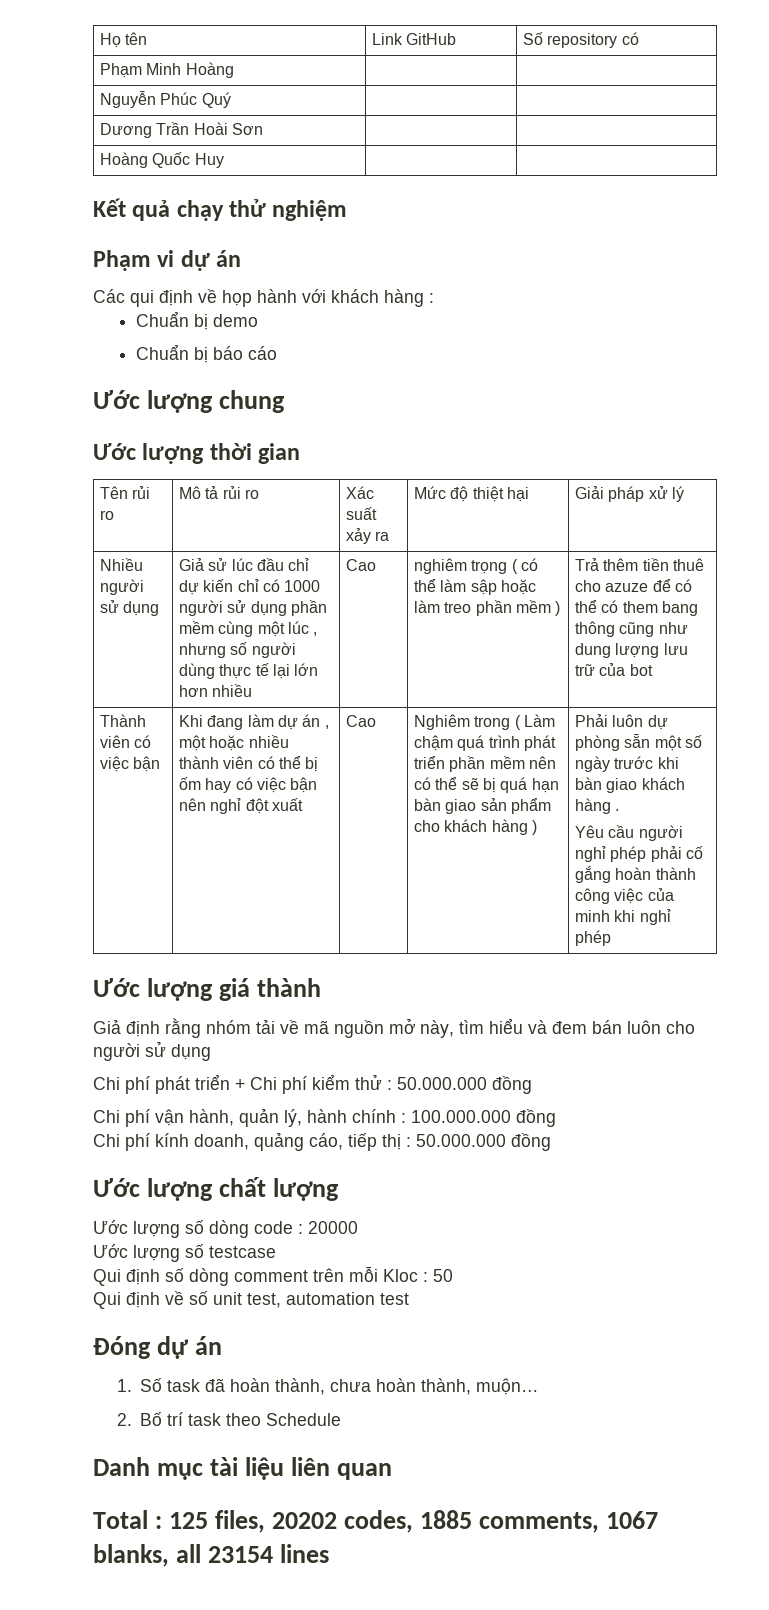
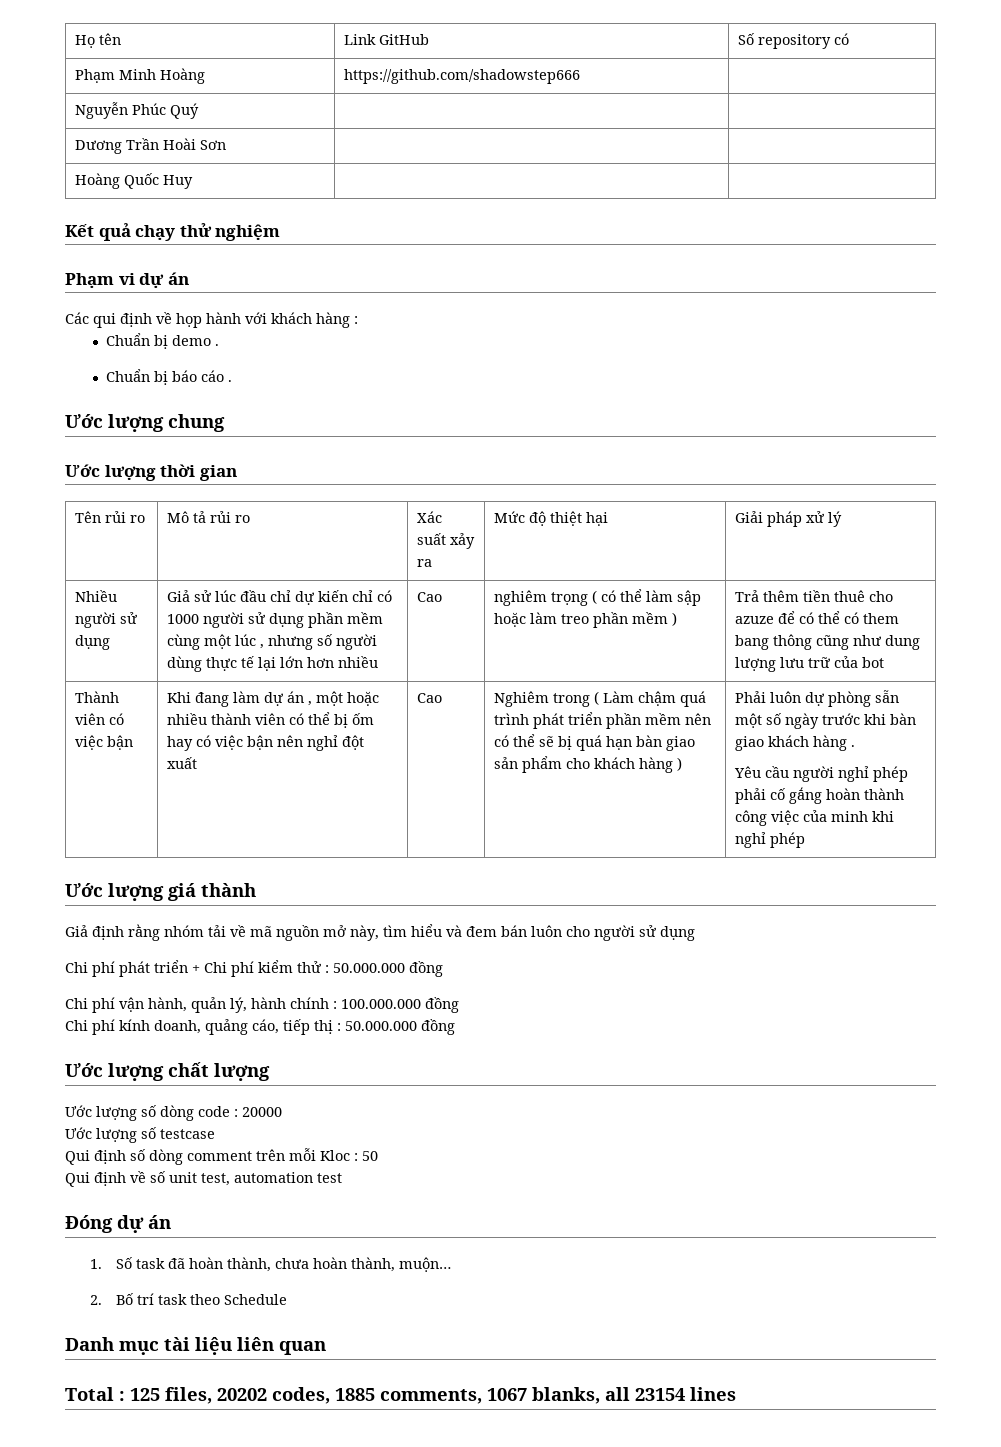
(234, 70) none -> [344,69,581,84] https://github.com/shadowstep666
(258, 320) none -> [215,344,220,346] .
(277, 353) none -> [228,380,233,382] .

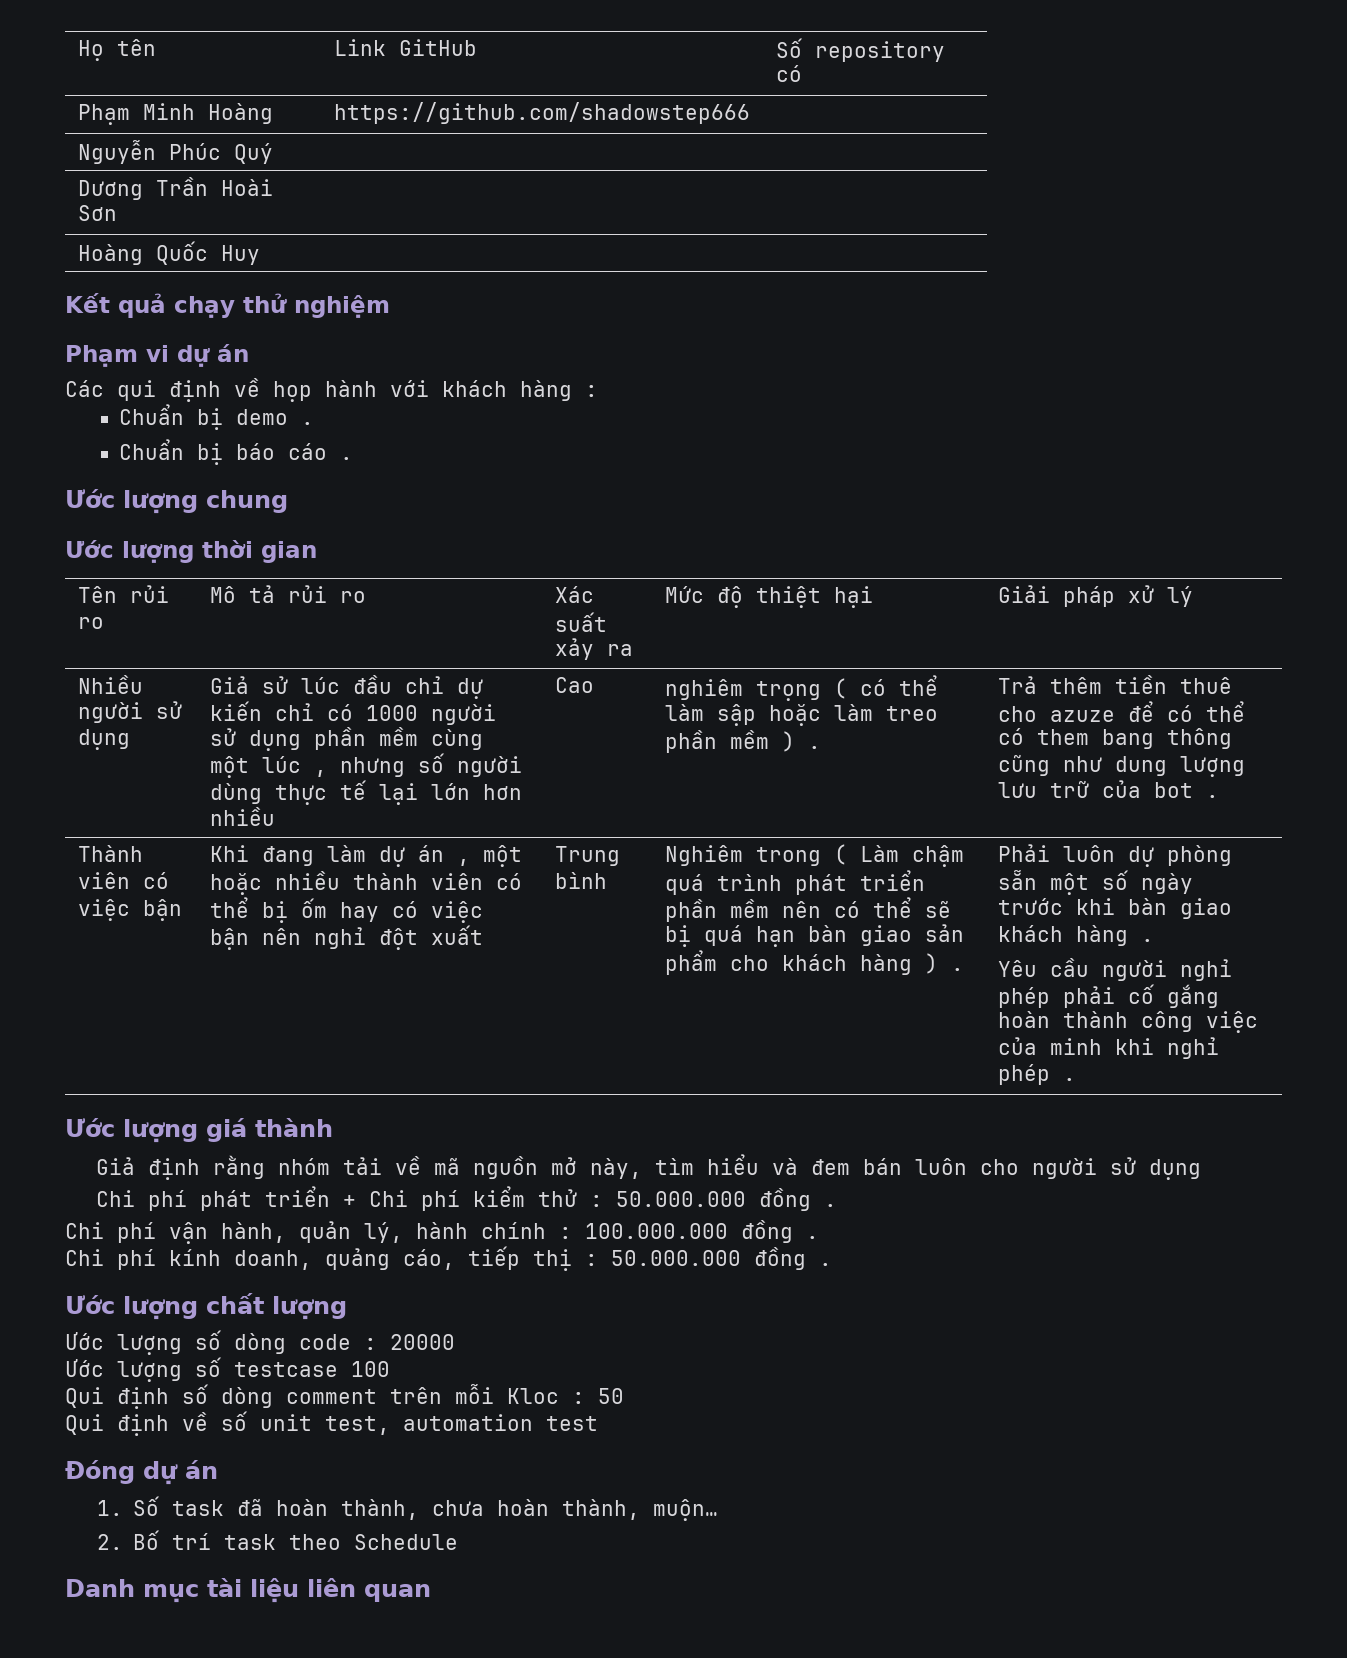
(678, 619) none -> [807,746,821,749] .
(885, 662) none -> [1205,795,1219,798] .
[417,693,443,703] Cao -> [554,846,620,866] [554,872,607,889] Trung bình
(683, 764) none -> [950,968,964,971] .
(806, 840) none -> [1062,1078,1076,1081] .
(443, 969) none -> [824,1204,838,1207] .
(459, 1005) none -> [806,1236,819,1239] .
(455, 1027) none -> [819,1263,832,1266] .
(215, 1134) none -> [351,1361,390,1377] 100
[65,1387,736,1404] // Total : 125 files, 20202 codes, 1885 comments, 1067 blanks, all 23154 lines -> (431, 1593) none

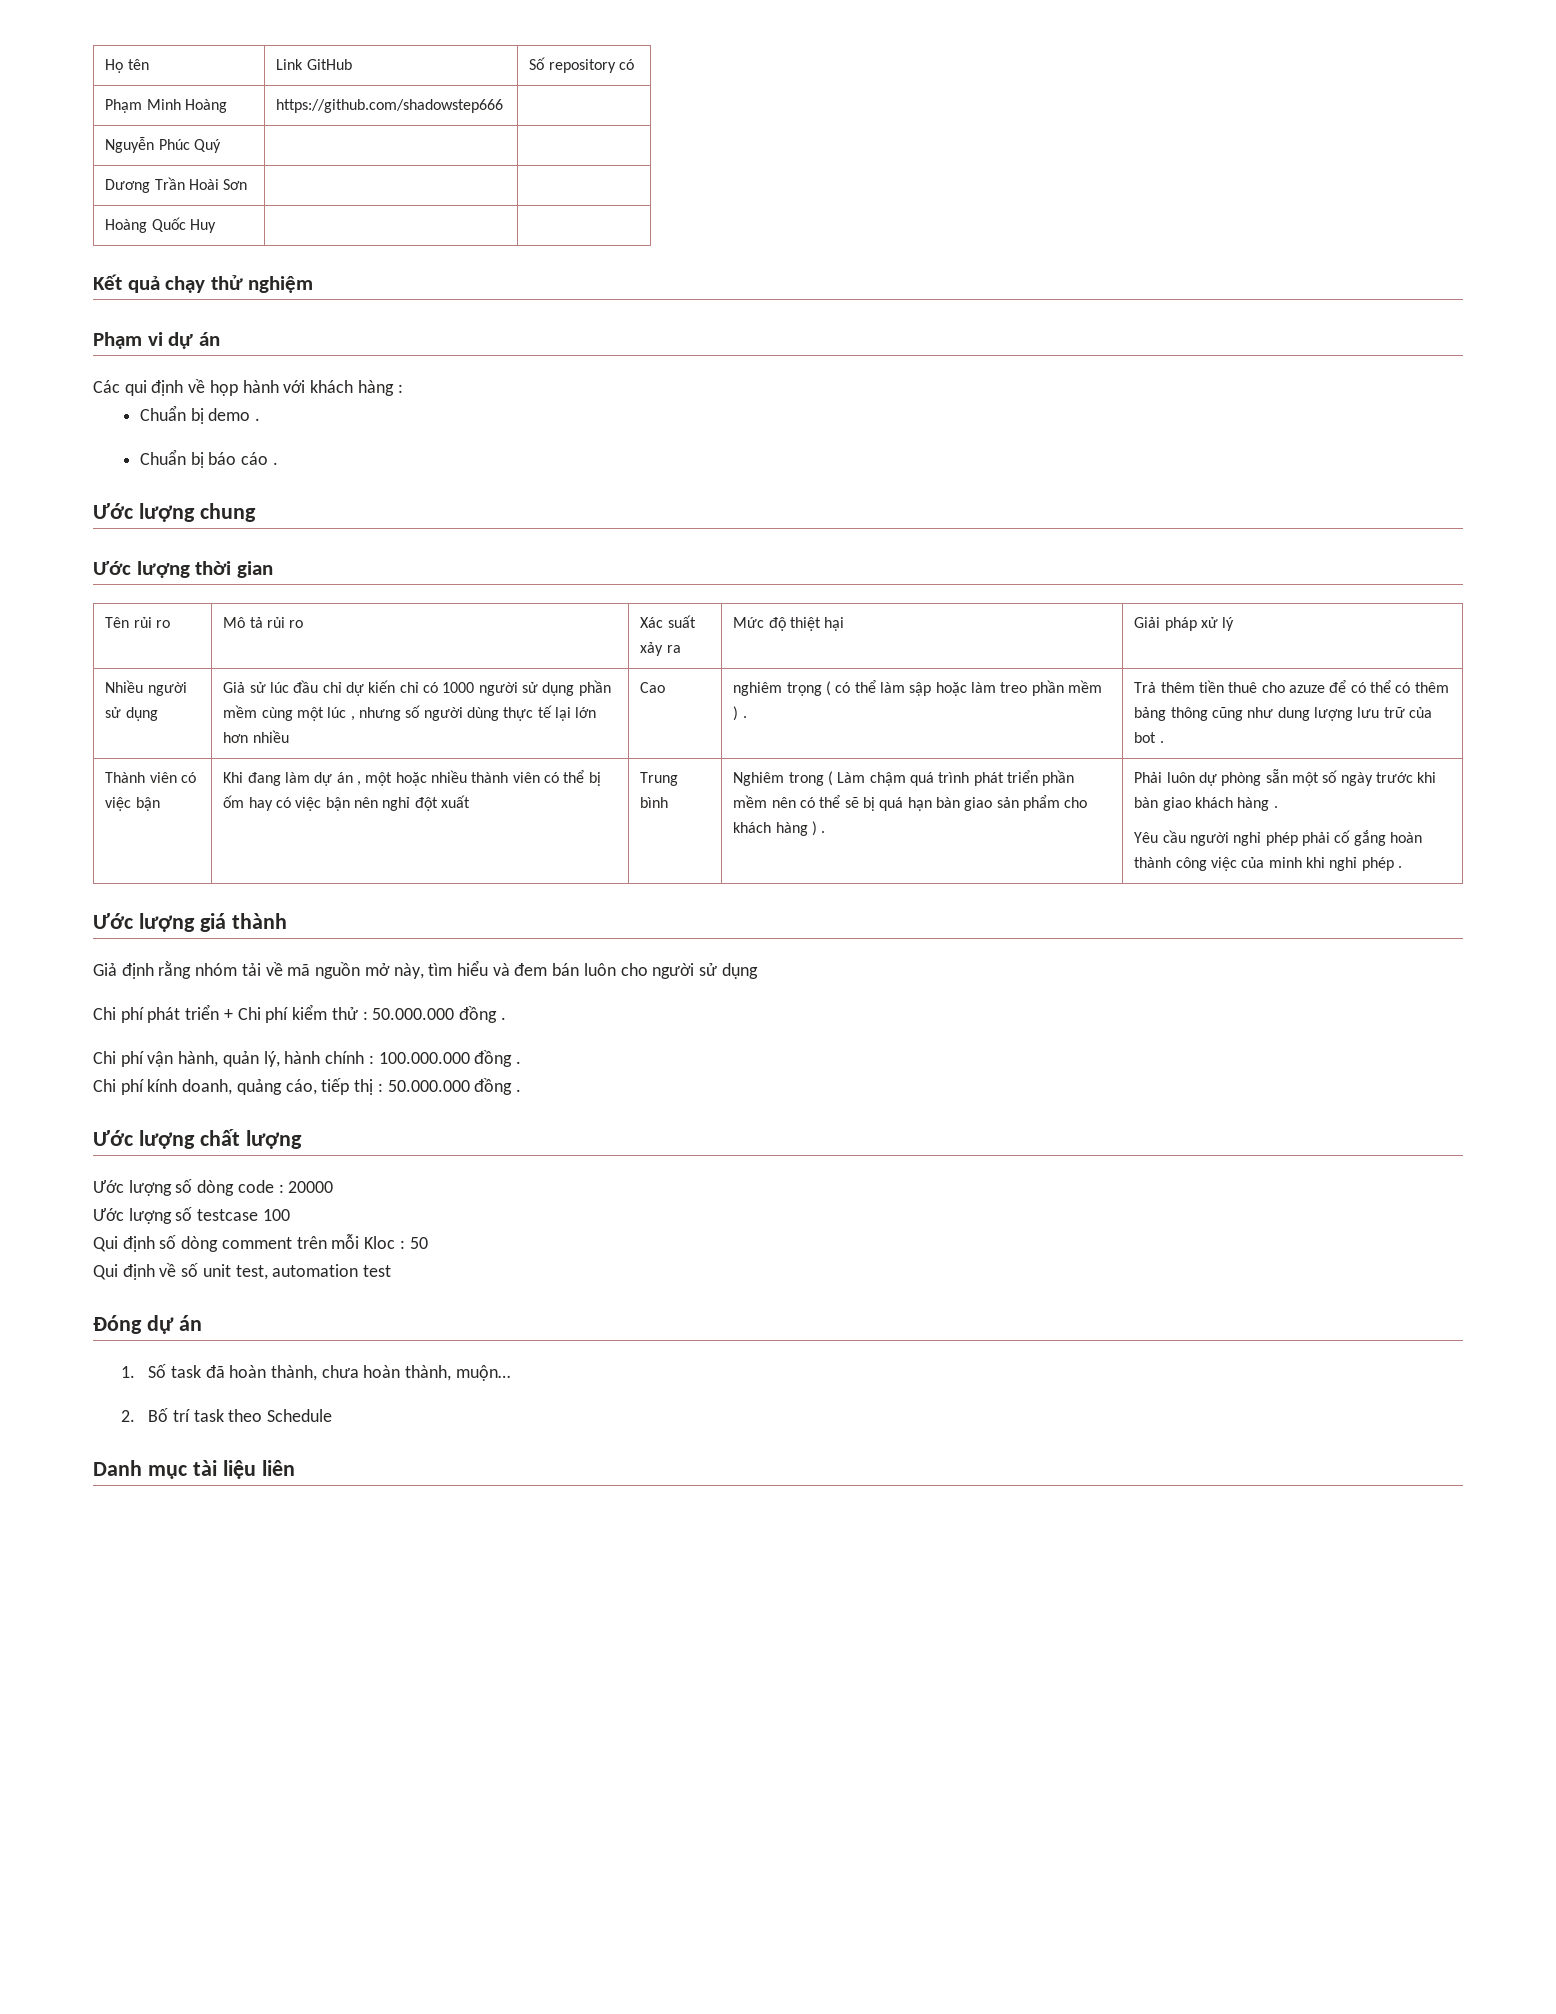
[1036,729,1154,749] them bang -> [1414,682,1449,693] [1134,707,1167,721] thêm bảng
[364,1584,431,1602] quan -> (295, 1468) none

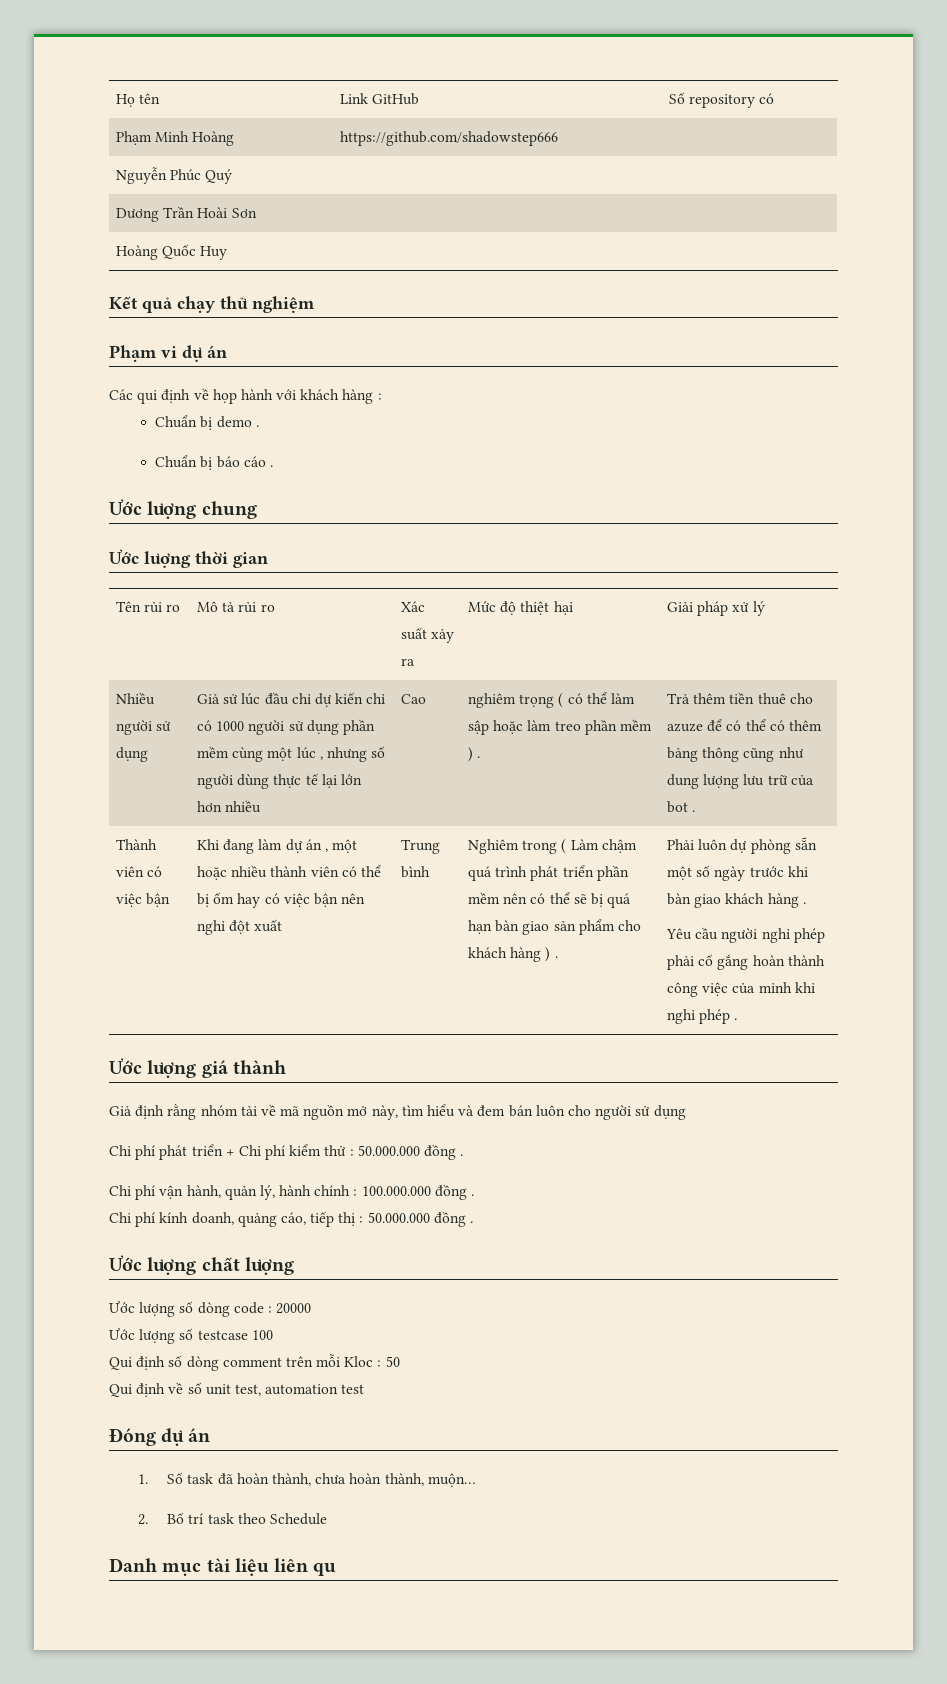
(295, 1468) none -> [313,1563,337,1576] qu

